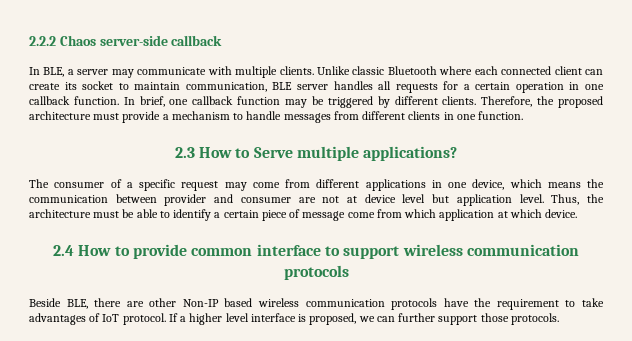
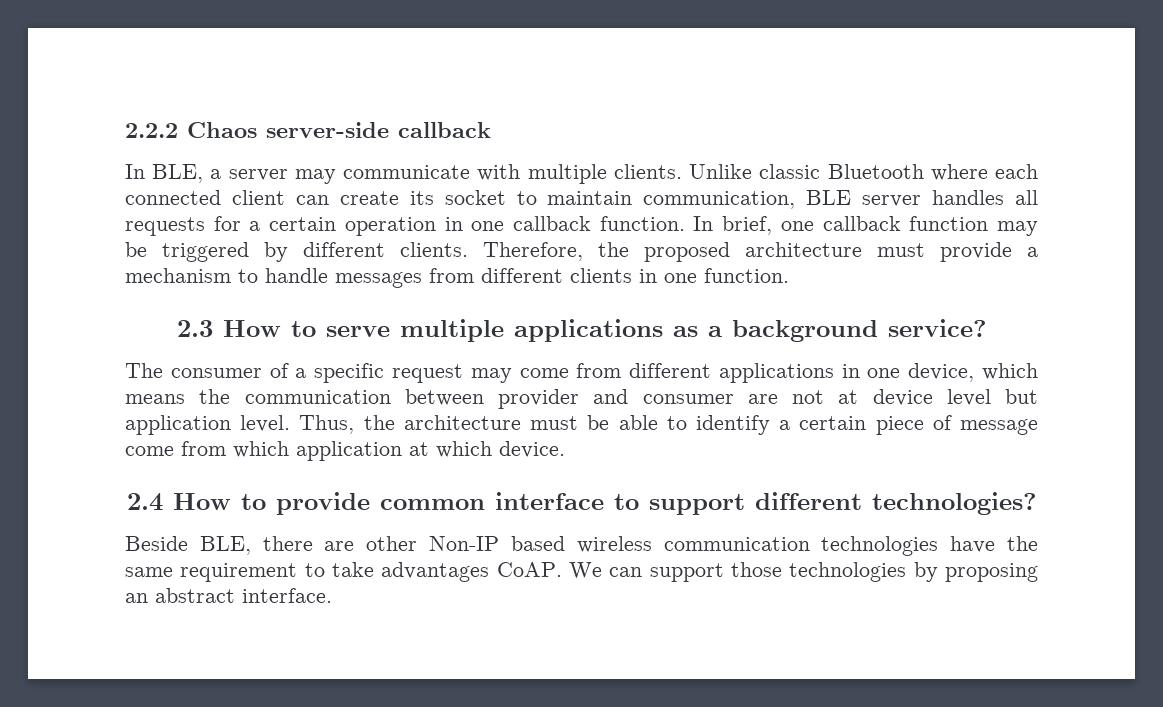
[253,146,458,161] Serve multiple applications? -> [325,319,987,342] serve multiple applications as a background service?
[402,244,579,256] [283,265,349,280] wireless communication protocols -> [754,492,1037,515] different technologies?
[391,298,438,310] protocols -> [821,536,939,556] technologies
(492, 302) none -> [125,567,173,577] same
[89,313,559,325] of IoT protocol. If a higher level interface is proposed, we can further support those protocols. -> [496,562,1038,582] [125,588,332,603] CoAP. We can support those technologies by proposing an abstract interface.

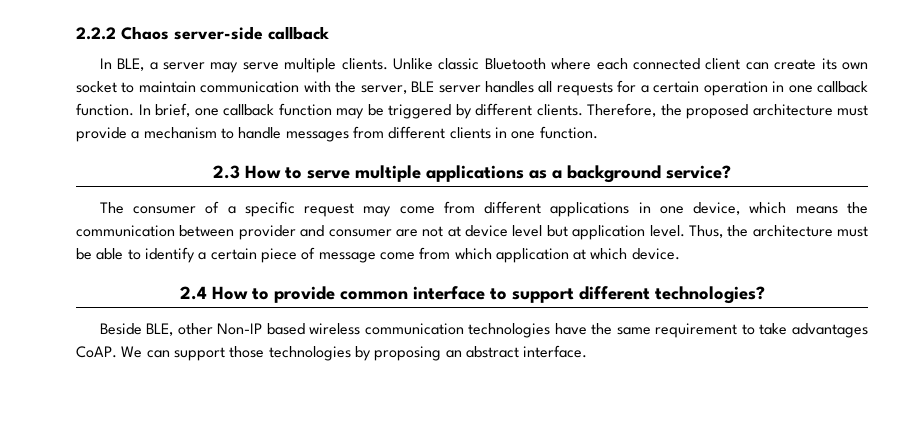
[343,164,521,181] communicate with -> [242,62,279,70] serve
(434, 198) none -> [842,62,869,70] own
[643,191,796,209] communication, -> [200,81,407,94] communication with the server,
[262,536,355,551] there are -> (174, 329) none

